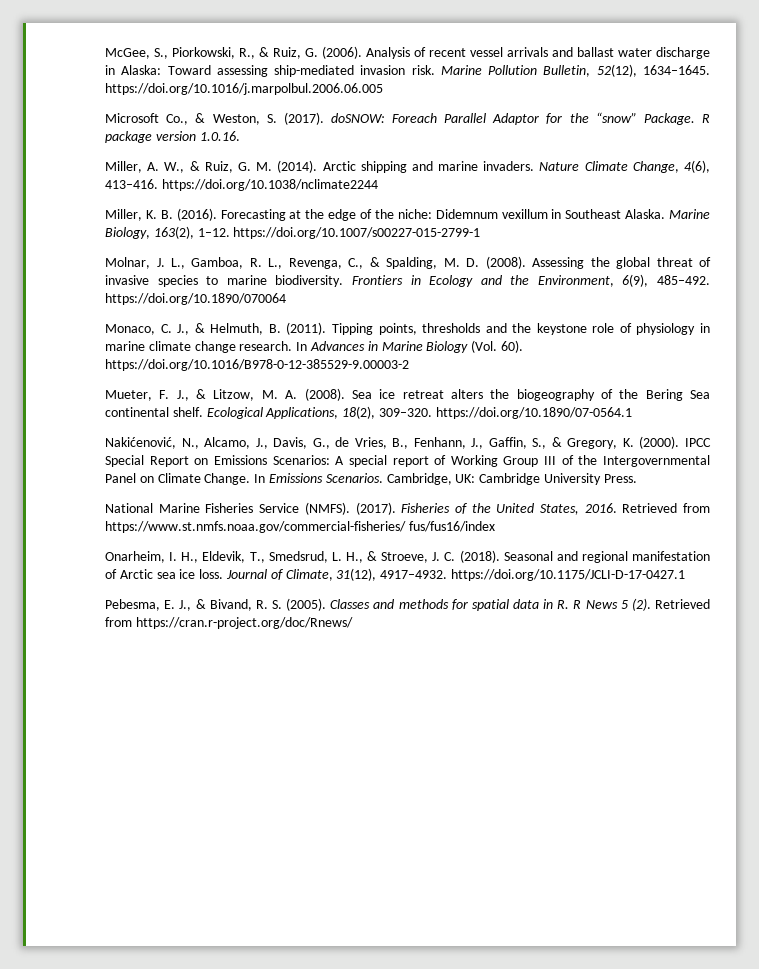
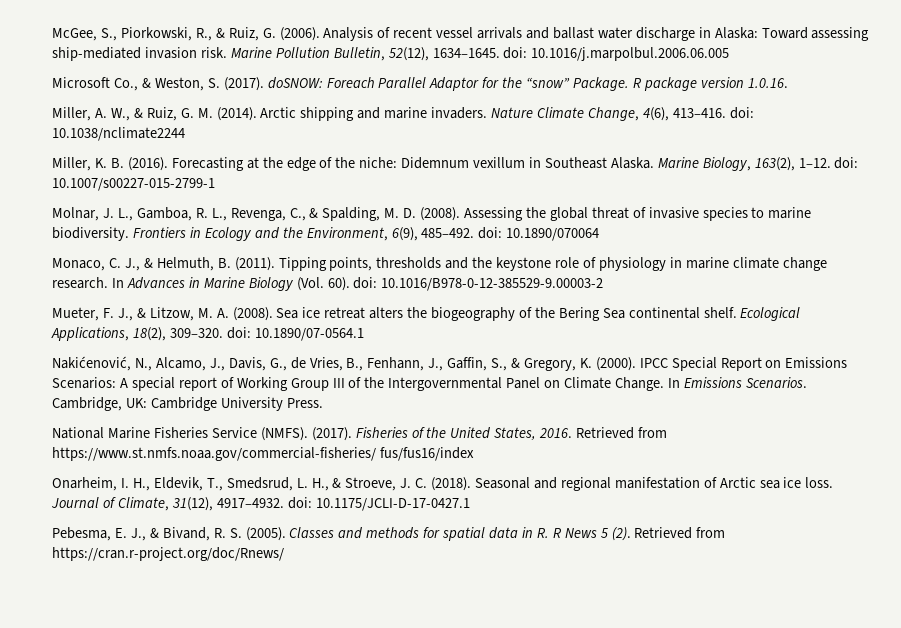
[105,83,384,95] https://doi.org/10.1016/j.marpolbul.2006.06.005 -> [503,47,730,61] doi: 10.1016/j.marpolbul.2006.06.005
[161,179,378,191] https://doi.org/10.1038/nclimate2244 -> [729,107,754,119] [52,127,186,141] doi: 10.1038/nclimate2244
[233,227,481,239] https://doi.org/10.1007/s00227-015-2799-1 -> [834,157,859,169] [52,178,216,191] doi: 10.1007/s00227-015-2799-1
[105,293,287,305] https://doi.org/10.1890/070064 -> [478,227,600,241] doi: 10.1890/070064
[105,359,410,371] https://doi.org/10.1016/B978-0-12-385529-9.00003-2 -> [353,277,604,291] doi: 10.1016/B978-0-12-385529-9.00003-2
[435,407,632,419] https://doi.org/10.1890/07-0564.1 -> [226,327,364,341] doi: 10.1890/07-0564.1
[450,569,685,581] https://doi.org/10.1175/JCLI-D-17-0427.1 -> [287,497,470,511] doi: 10.1175/JCLI-D-17-0427.1

